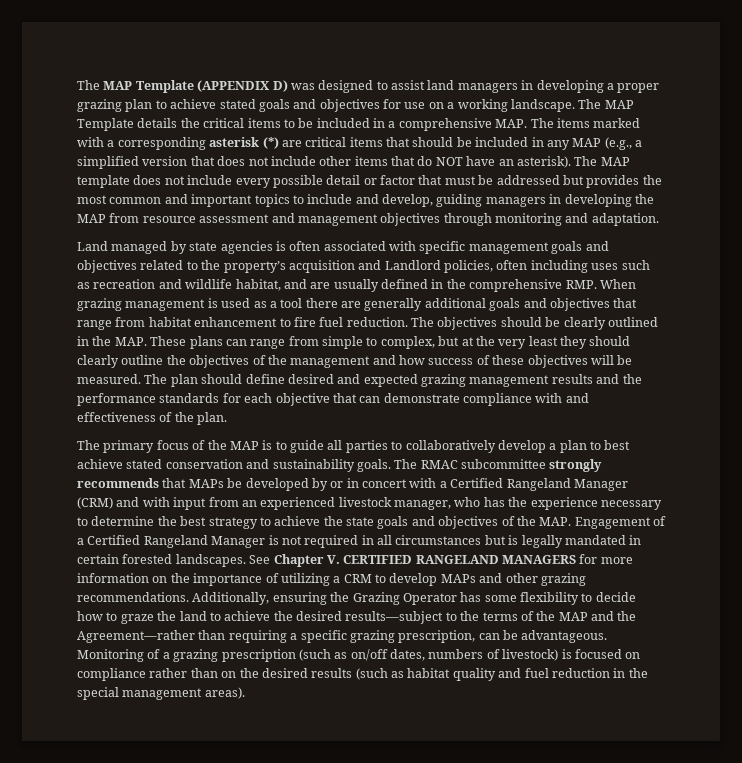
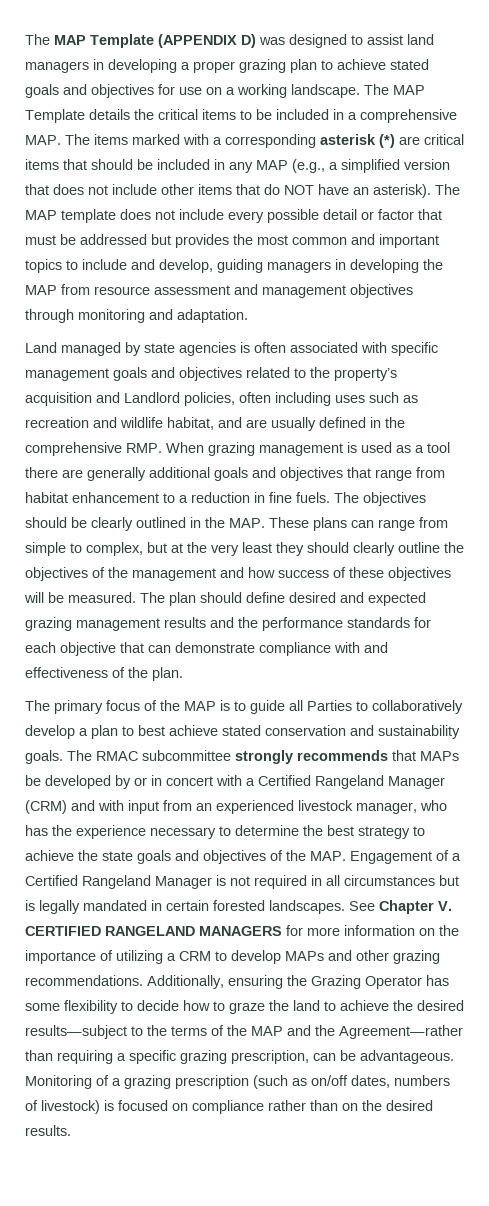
[293,317,408,327] fire fuel reduction. -> [179,492,330,503] a reduction in fine fuels.
[345,440,388,453] parties -> [307,700,352,711] Parties
[311,668,648,681] [77,687,245,700] results (such as habitat quality and fuel reduction in the special management areas). -> [25,1125,71,1136] results.

